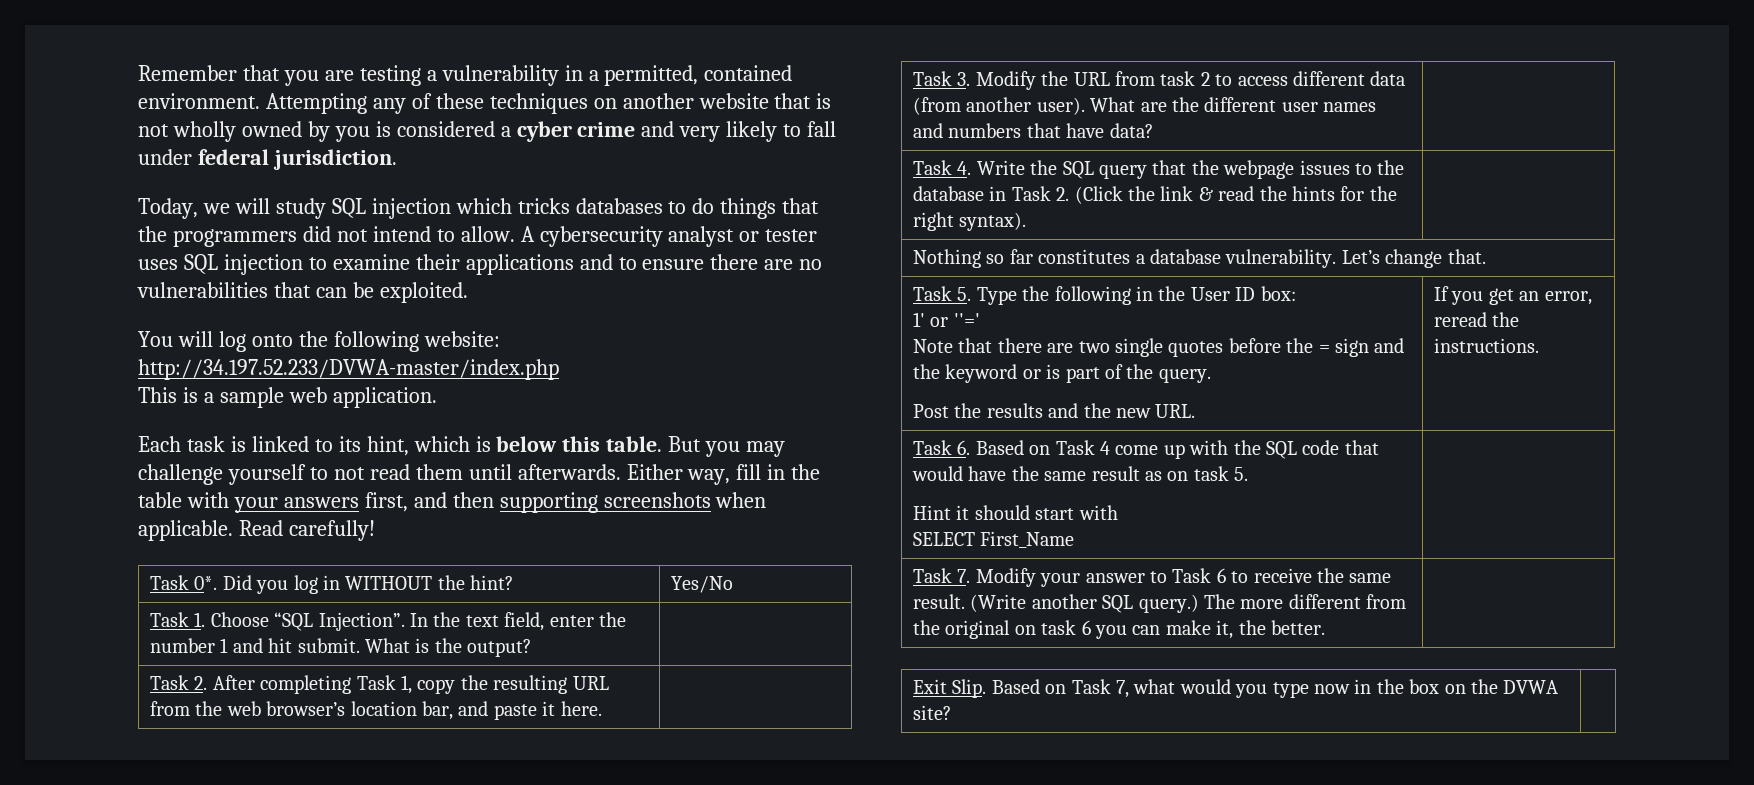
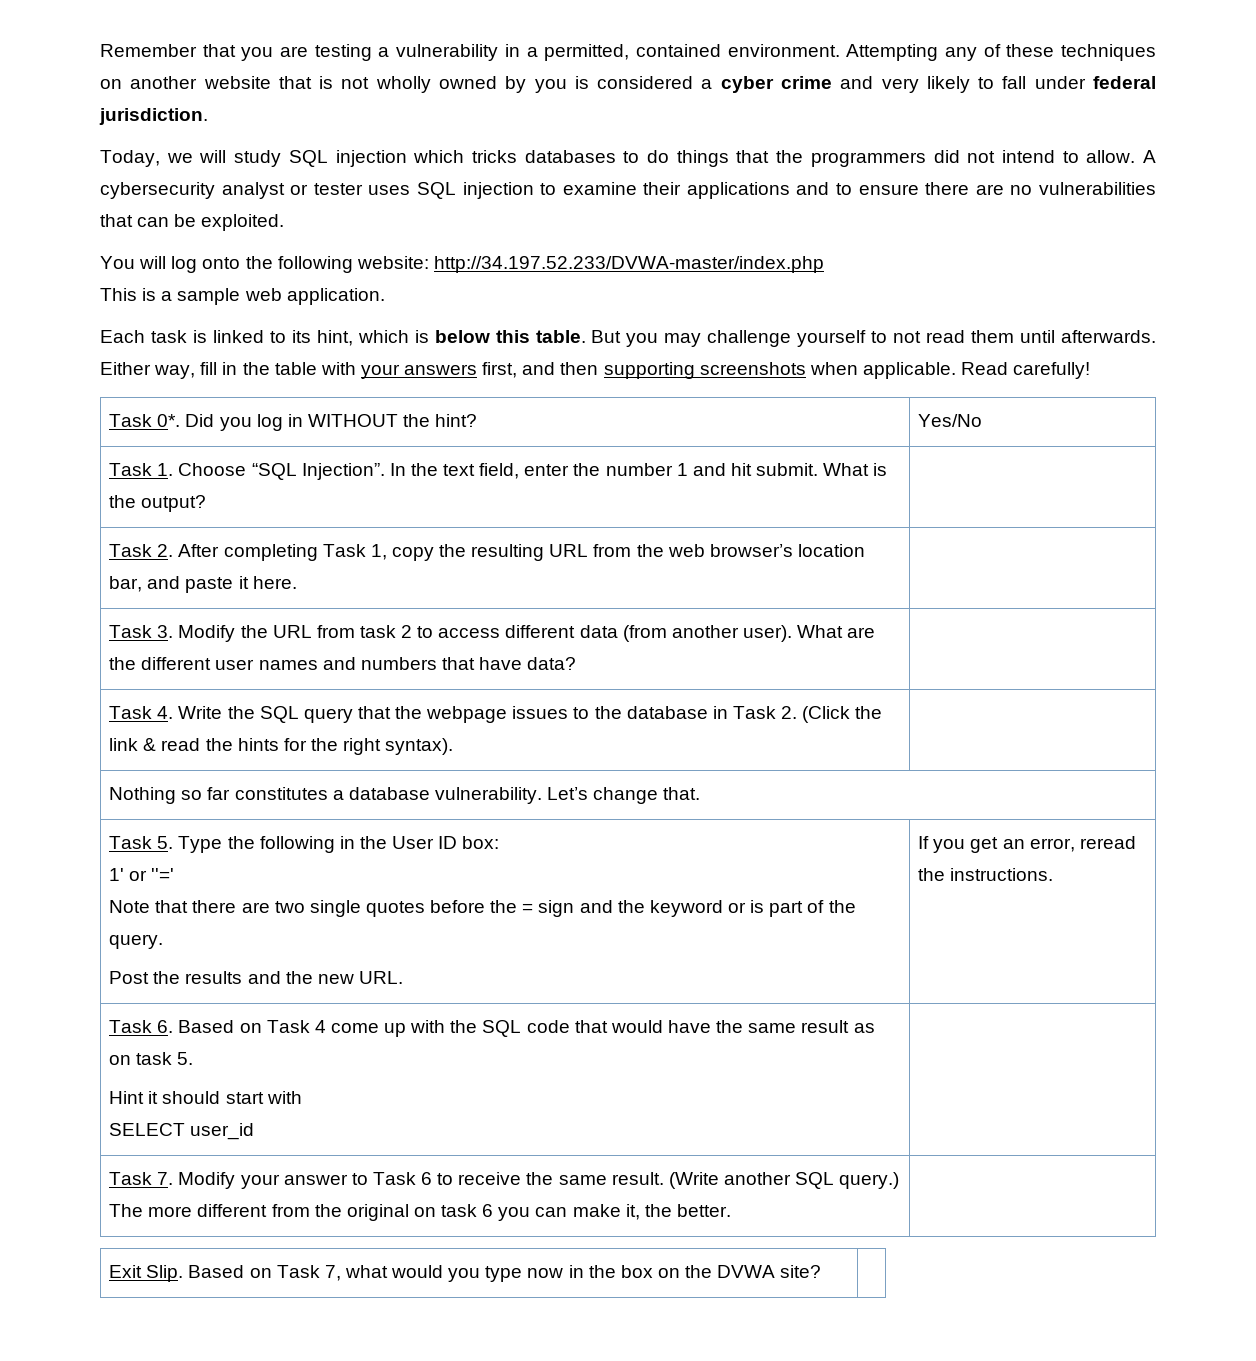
[980,531,1075,548] First_Name -> [190,1123,255,1140] user_id

